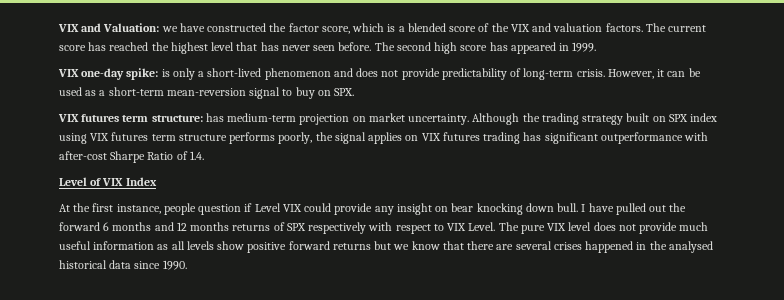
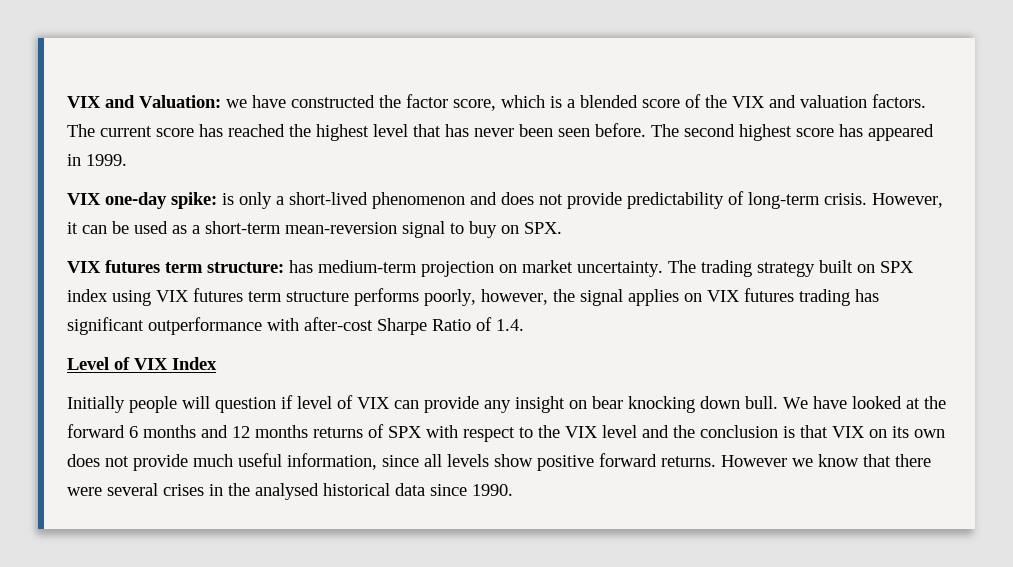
(310, 48) none -> [519,124,553,137] been
[434,42,458,54] high -> [739,124,792,141] highest
[472,113,540,125] Although the -> [668,260,696,273] The
(313, 138) none -> [481,289,548,305] however,
[59,203,332,215] At the first instance, people question if Level VIX could -> [67,395,419,413] Initially people will question if level of VIX can
[581,203,667,215] I have pulled out -> [783,396,920,409] We have looked at
[308,222,367,234] respectively -> (422, 432) none
[447,222,592,234] VIX Level. The pure VIX level -> [538,425,945,438] the VIX level and the conclusion is that VIX on its own
[93,241,169,250] information as -> [287,453,419,470] information, since
[332,241,392,250] returns but -> [661,455,787,467] returns. However
[496,244,514,250] are -> [67,487,102,496] were
[585,241,634,253] happened -> (204, 490) none

